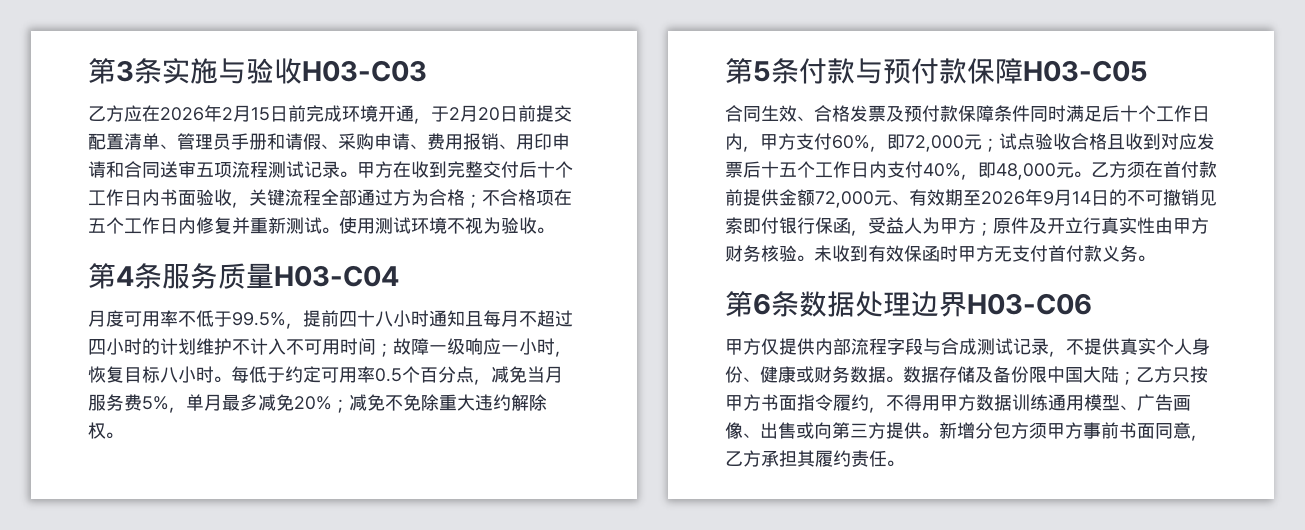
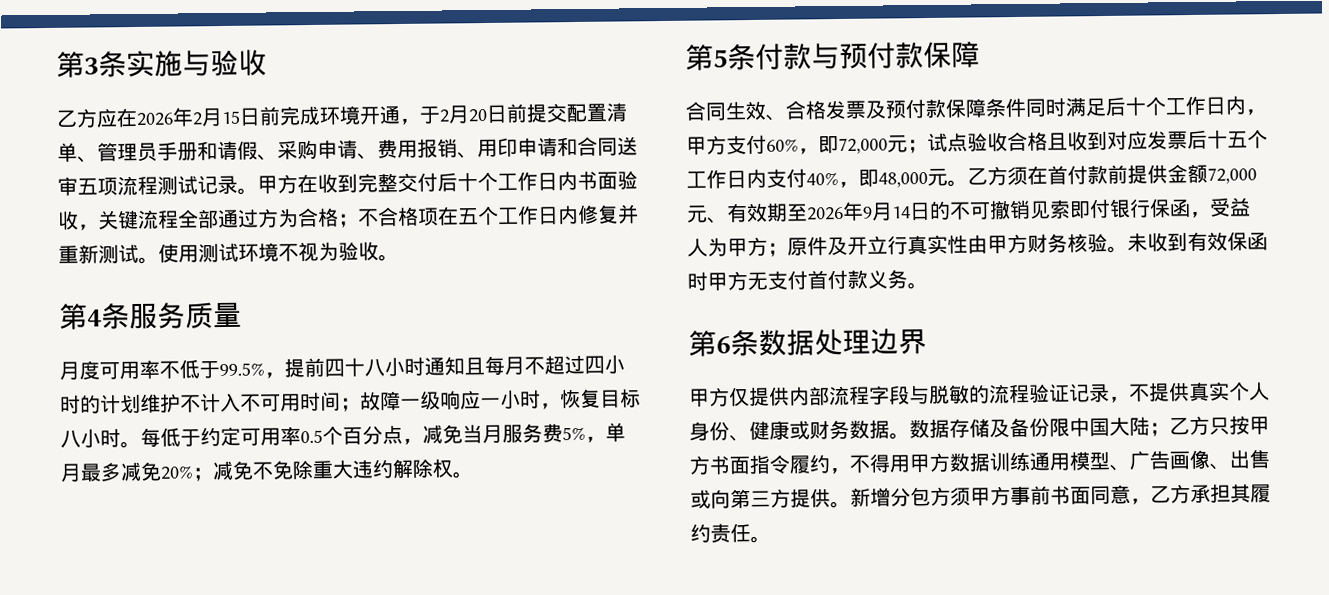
[302,60,427,82] H03-C03 -> (267, 62) none
[274,265,399,287] H03-C04 -> (242, 314) none
[1023,60,1148,82] H03-C05 -> (980, 54) none
[967,293,1092,315] H03-C06 -> (927, 342) none
[941,338,1013,355] 合成测试 -> [929,383,1070,405] 脱敏的流程验证

